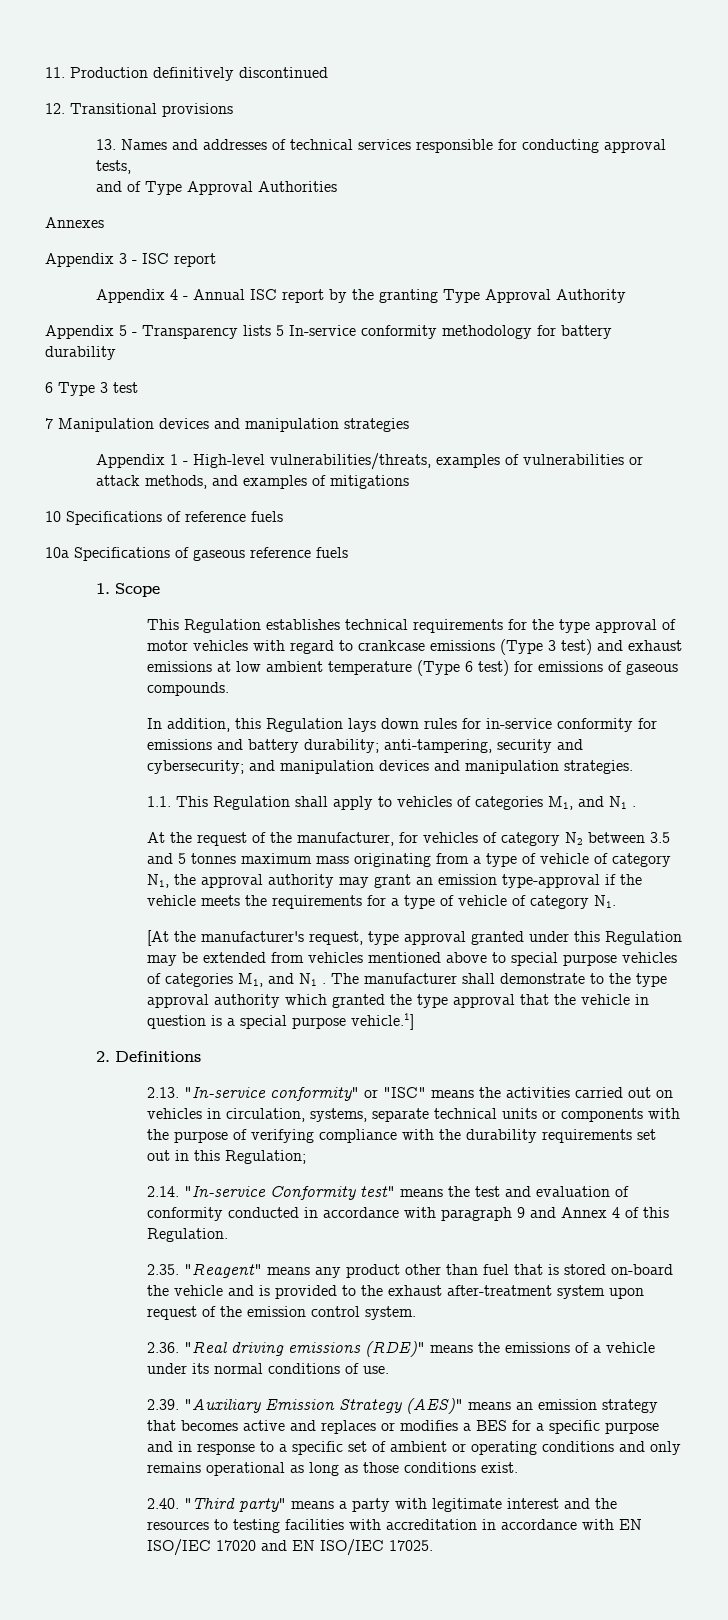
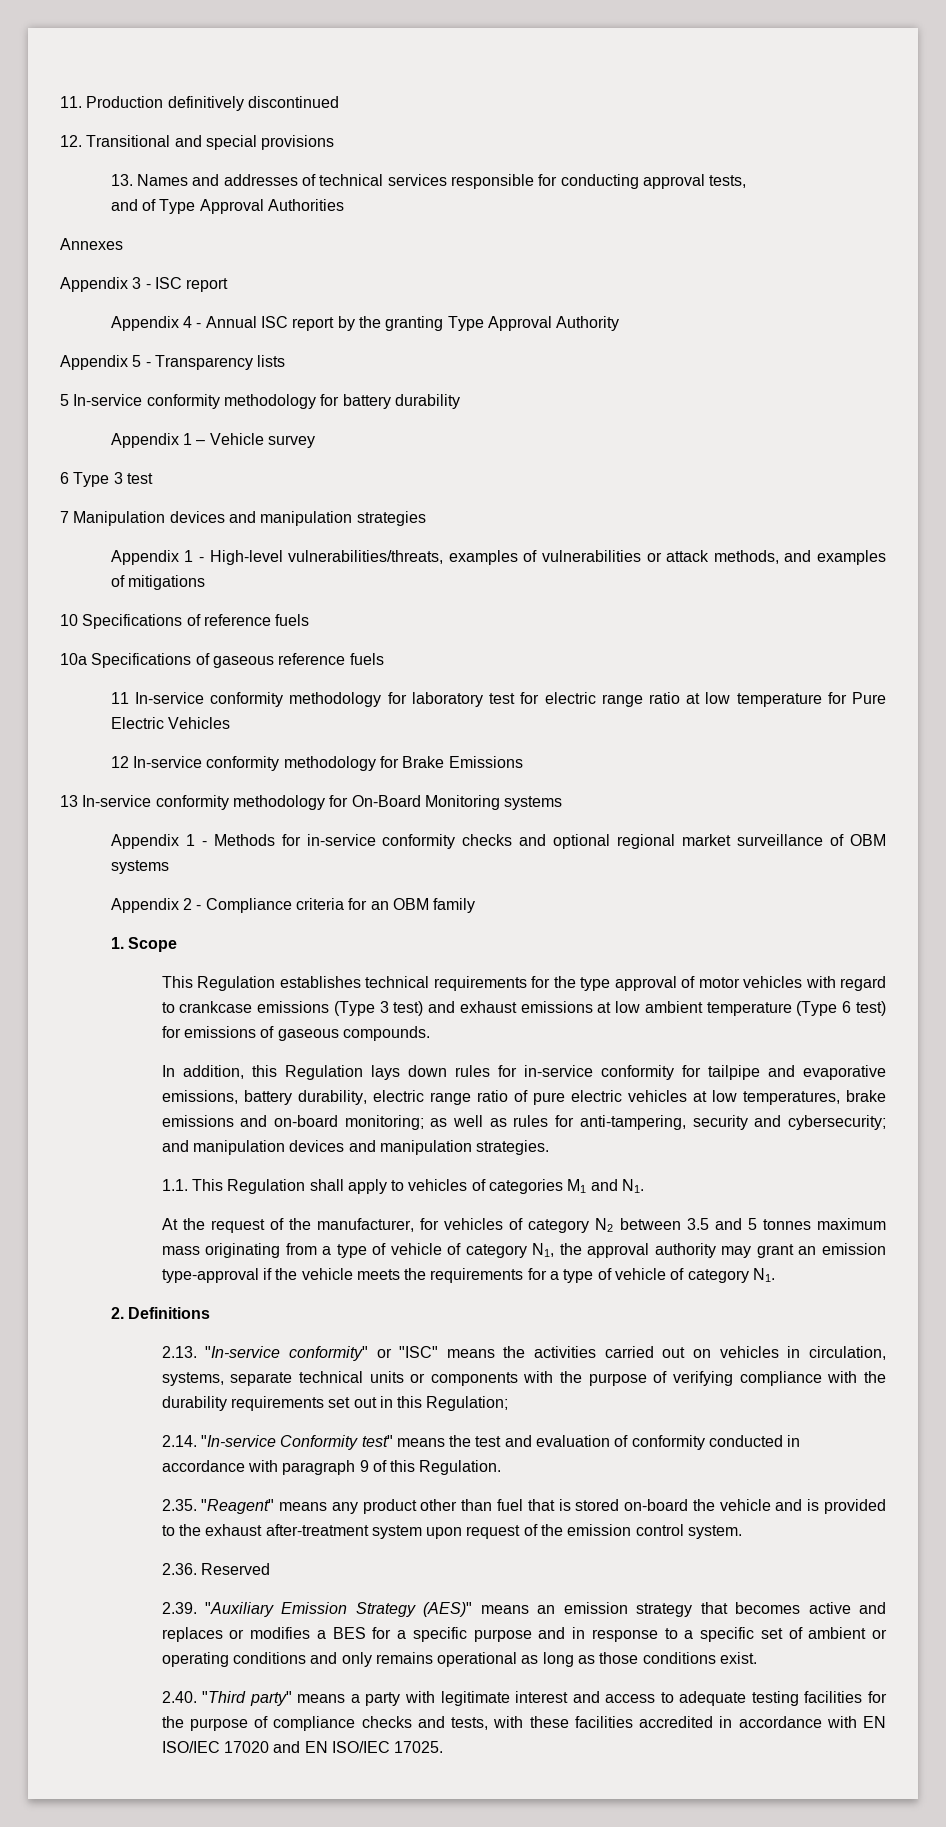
(157, 108) none -> [174,135,257,150] and special
(271, 330) none -> (286, 361) //
(116, 353) none -> [110,433,316,448] // Appendix 1 – Vehicle survey
(348, 552) none -> [110,692,887,707] [110,717,231,729] [110,756,523,771] [60,795,563,810] [110,834,886,849] [110,860,169,874] [110,898,476,913] // 11 In-service conformity methodology for laboratory test for electric range ratio at low temperature for Pure Electric Vehicles // 12 In-service conformity methodology for Brake Emissions // 13 In-service conformity methodology for On-Board Monitoring systems // Appendix 1 - Methods for in-service conformity checks and optional regional market surveillance of OBM systems // Appendix 2 - Compliance criteria for an OBM family
[147,739,380,753] emissions and battery durability; -> [707,1065,887,1080] [161,1090,887,1105] [161,1115,575,1130] tailpipe and evaporative emissions, battery durability, electric range ratio of pure electric vehicles at low temperatures, brake emissions and on-board monitoring; as well as rules for
[548,796,637,810] M1, and N1 . -> [567,1179,645,1193] M1 and N1.
[147,930,683,946] [147,952,678,966] [147,973,668,987] [147,994,650,1008] [147,1013,415,1030] // [At the manufacturer's request, type approval granted under this Regulation may be extended from vehicles mentioned above to special purpose vehicles of categories M1, and N1 . The manufacturer shall demonstrate to the type approval authority which granted the type approval that the vehicle in question is a special purpose vehicle.1] -> (776, 1275) none
[530,1207,621,1218] and Annex 4 -> (369, 1466) none
[184,1341,656,1357] [147,1363,390,1374] "Real driving emissions (RDE)" means the emissions of a vehicle under its normal conditions of use. -> [200,1563,270,1575] Reserved
[595,1498,618,1509] [147,1519,478,1533] the resources to testing facilities with accreditation -> [605,1691,887,1706] [161,1716,714,1731] access to adequate testing facilities for the purpose of compliance checks and tests, with these facilities accredited

